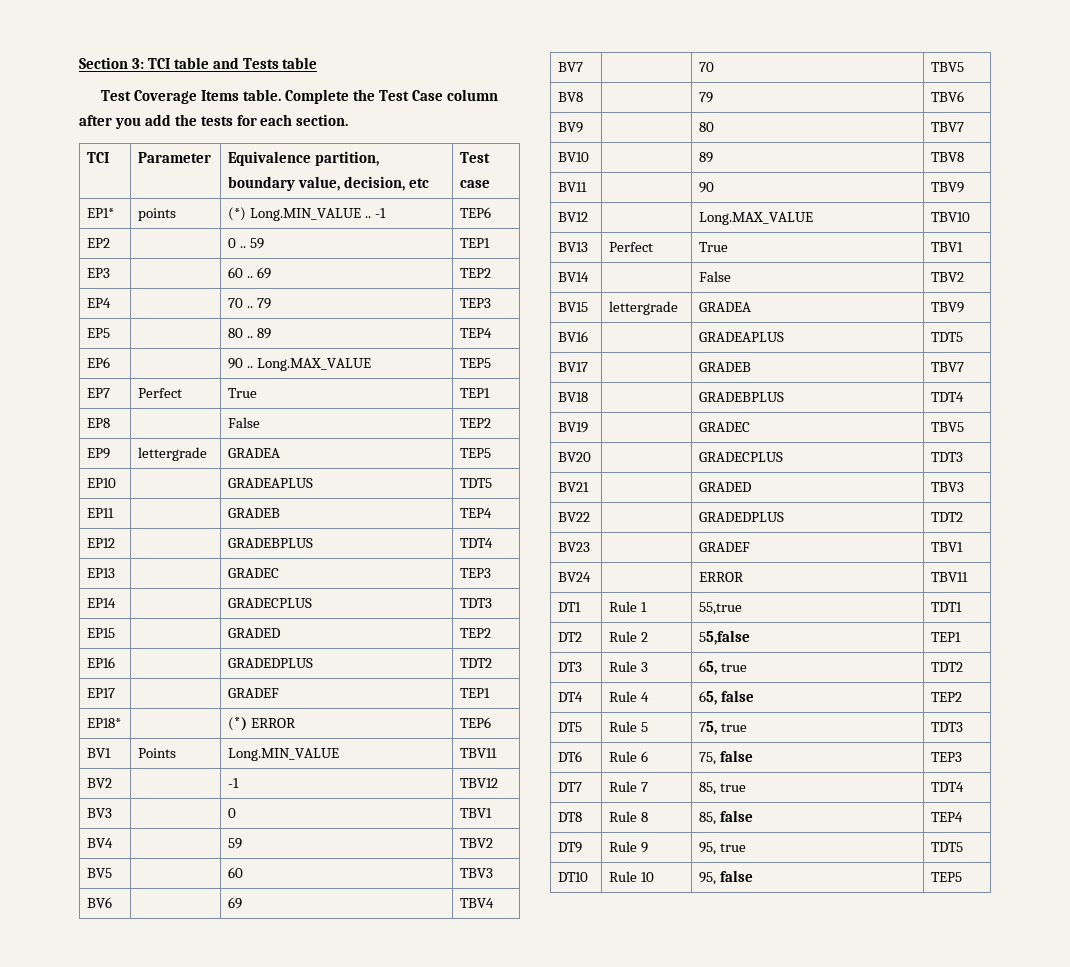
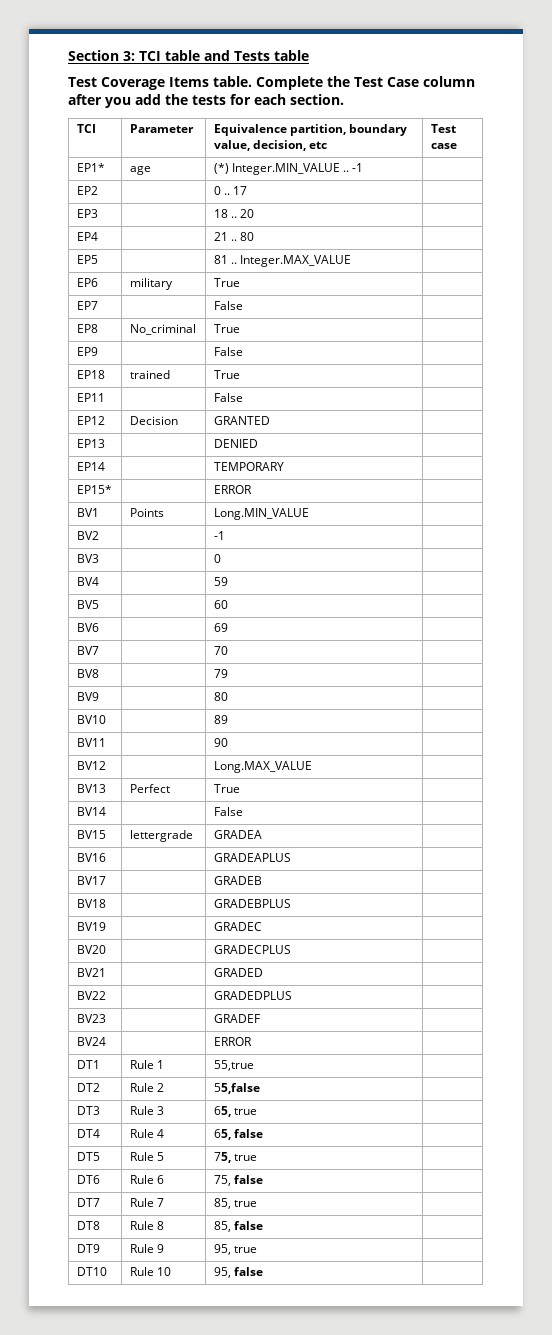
[138,208,177,221] [228,207,362,221] points | (*) Long.MIN_VALUE -> [129,166,151,175] [213,163,340,175] age | (*) Integer.MIN_VALUE
[460,207,492,218] TEP6 -> (364, 167) none
[249,238,264,249] [460,238,491,248] 59 | TEP1 -> [233,186,248,195] 17 |
[228,267,271,279] [460,268,492,278] [87,298,112,308] [228,298,271,309] [460,298,492,308] [87,328,111,338] [228,328,271,339] [460,328,493,338] [87,357,111,368] [228,358,371,371] [460,358,492,368] [87,388,111,398] [138,388,183,398] [228,388,258,398] [460,388,491,398] [87,418,111,428] [228,417,261,428] [460,418,492,428] [87,448,111,459] [138,447,208,461] [228,448,281,458] [460,448,492,458] [87,478,117,488] [228,478,314,488] [460,478,493,488] 60 .. 69 | TEP2 // EP4 | | 70 .. 79 | TEP3 // EP5 | | 80 .. 89 | TEP4 // EP6 | | 90 .. Long.MAX_VALUE | TEP5 // EP7 | Perfect | True | TEP1 // EP8 | | False | TEP2 // EP9 | lettergrade | GRADEA | TEP5 // EP10 | | GRADEAPLUS | TDT5 -> [213,209,255,218] [76,232,98,241] [213,232,255,241] [76,255,98,264] [213,255,352,267] [76,278,98,287] [129,278,173,290] [213,278,240,287] [76,301,98,310] [213,301,243,310] [76,324,98,333] [129,324,196,335] [213,324,240,333] [76,347,98,356] [213,347,243,356] [76,370,105,379] [129,370,170,379] [213,370,240,379] 18 .. 20 | // EP4 | | 21 .. 80 | // EP5 | | 81 .. Integer.MAX_VALUE | // EP6 | military | True | // EP7 | | False | // EP8 | No_criminal | True | // EP9 | | False | // EP18 | trained | True |
[228,508,281,518] [460,508,493,518] GRADEB | TEP4 -> [213,393,243,402] False |
[228,538,314,548] [460,538,494,548] | GRADEBPLUS | TDT4 -> [129,416,178,425] [213,416,270,425] Decision | GRANTED |
[228,568,280,578] [460,568,492,578] GRADEC | TEP3 -> [213,439,258,448] DENIED |
[228,598,313,608] [460,598,493,608] [87,628,116,638] [228,628,281,638] [460,628,492,638] [87,657,116,668] [228,658,314,668] [460,658,493,668] [87,688,116,698] [228,688,280,698] [460,688,491,698] [87,718,122,728] [228,717,297,731] [460,717,492,728] GRADECPLUS | TDT3 // EP15 | | GRADED | TEP2 // EP16 | | GRADEDPLUS | TDT2 // EP17 | | GRADEF | TEP1 // EP18* | | (*) ERROR | TEP6 -> [213,462,284,471] [76,485,112,494] [213,485,252,494] TEMPORARY | // EP15* | | ERROR |
[460,748,498,758] TBV11 -> (309, 514) none
[460,778,499,788] TBV12 -> (225, 535) none
[460,808,493,818] TBV1 -> (221, 558) none
[460,838,494,848] TBV2 -> (228, 581) none
[460,868,494,878] TBV3 -> (228, 604) none
[460,898,495,908] TBV4 -> (228, 627) none
[931,62,965,72] TBV5 -> (228, 650) none
[931,91,965,102] TBV6 -> (228, 673) none
[931,122,965,132] TBV7 -> (228, 696) none
[931,152,965,162] TBV8 -> (228, 719) none
[931,182,965,193] TBV9 -> (228, 742) none
[931,212,971,222] TBV10 -> (312, 767) none
[931,242,964,252] TBV1 -> (240, 788) none
[931,272,965,282] TBV2 -> (243, 811) none
[931,302,965,313] TBV9 -> (262, 834) none
[931,332,964,342] TDT5 -> (291, 857) none
[931,362,965,372] TBV7 -> (262, 880) none
[931,392,965,402] TDT4 -> (291, 903) none
[931,422,965,432] TBV5 -> (262, 926) none
[931,452,964,462] TDT3 -> (291, 949) none
[931,482,965,492] TBV3 -> (263, 972) none
[931,512,964,522] TDT2 -> (292, 995) none
[931,542,964,552] TBV1 -> (260, 1018) none
[931,572,969,582] TBV11 -> (252, 1041) none
[931,602,963,612] TDT1 -> (254, 1065) none
[931,632,962,642] TEP1 -> (260, 1088) none
[931,662,964,672] TDT2 -> (257, 1111) none
[931,692,963,702] TEP2 -> (263, 1133) none
[931,722,964,732] TDT3 -> (257, 1157) none
[931,752,963,762] TEP3 -> (263, 1179) none
[931,782,965,792] TDT4 -> (257, 1203) none
[931,812,964,822] TEP4 -> (263, 1225) none
[931,842,964,852] TDT5 -> (257, 1249) none
[931,872,963,882] TEP5 -> (263, 1271) none

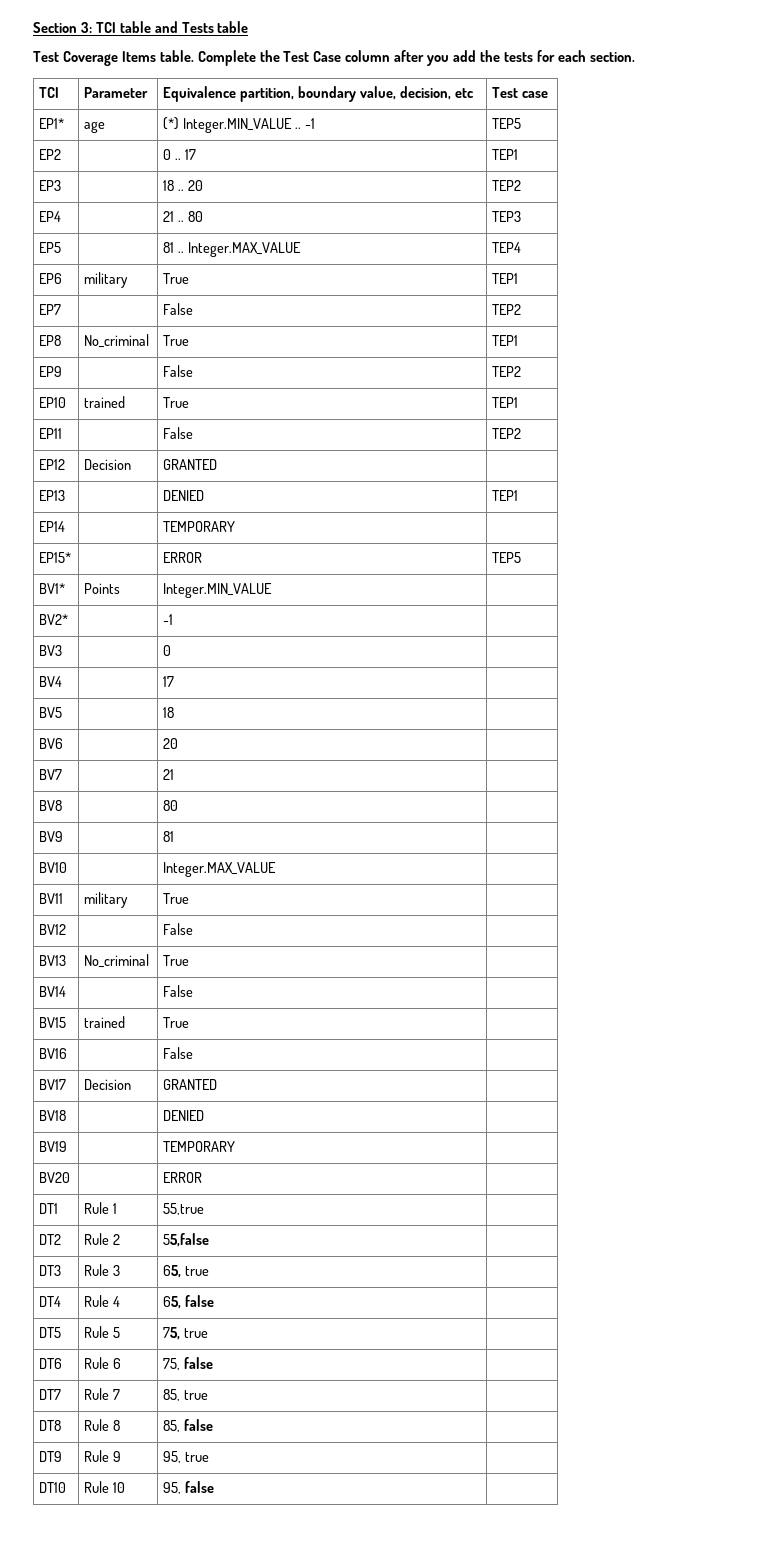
(364, 167) none -> [492,118,522,129] TEP5
(248, 190) none -> [492,149,519,160] TEP1
(255, 213) none -> [492,180,522,191] TEP2
(255, 236) none -> [492,211,522,222] TEP3
(352, 261) none -> [492,242,522,253] TEP4
(240, 282) none -> [492,273,519,284] TEP1
(243, 305) none -> [492,304,522,315] TEP2
(240, 328) none -> [492,335,519,346] TEP1
[76,370,105,379] [129,370,170,379] [213,370,240,379] // EP18 | trained | True | -> [492,366,522,377] [39,397,67,408] [84,396,126,408] [163,397,190,408] [492,397,519,408] TEP2 // EP10 | trained | True | TEP1
(243, 397) none -> [492,428,522,439] TEP2
(258, 443) none -> [492,490,519,501] TEP1
[76,508,99,517] // BV1 -> [492,552,522,563] [39,583,66,594] TEP5 // BV1*
[213,508,309,520] [76,531,99,540] Long.MIN_VALUE | // BV2 -> [163,583,273,598] [39,614,69,625] Integer.MIN_VALUE | // BV2*
[213,577,228,586] 59 -> [163,676,175,687] 17
[213,600,228,609] 60 -> [163,707,175,718] 18
[213,623,228,632] 69 -> [163,738,179,749] 20
[213,646,228,655] 70 -> [163,769,175,780] 21
[213,669,228,678] 79 -> [163,800,179,811] 80
[213,692,228,701] 80 -> [163,831,175,842] 81
[213,715,228,724] 89 -> [163,862,277,877] Integer.MAX_VALUE
[213,738,228,747] | 90 -> [84,892,129,908] [163,893,190,904] military | True
[213,761,312,773] Long.MAX_VALUE -> [163,923,194,935] False
[129,784,170,793] Perfect -> [84,954,150,968] No_criminal
[129,830,193,842] [213,830,262,839] lettergrade | GRADEA -> [84,1016,126,1028] [163,1017,190,1028] trained | True
[213,853,291,862] GRADEAPLUS -> [163,1047,194,1059] False
[213,876,262,885] | GRADEB -> [84,1079,132,1090] [163,1079,218,1090] Decision | GRANTED
[213,899,291,908] GRADEBPLUS -> [163,1110,205,1121] DENIED
[213,922,262,931] GRADEC -> [163,1141,236,1152] TEMPORARY
[213,945,291,954] [76,968,106,977] [213,968,263,977] [76,991,106,1000] [213,991,292,1000] [76,1014,106,1023] [213,1014,260,1023] [76,1037,106,1046] | GRADECPLUS | // BV21 | | GRADED | // BV22 | | GRADEDPLUS | // BV23 | | GRADEF | // BV24 | -> (71, 1177) none

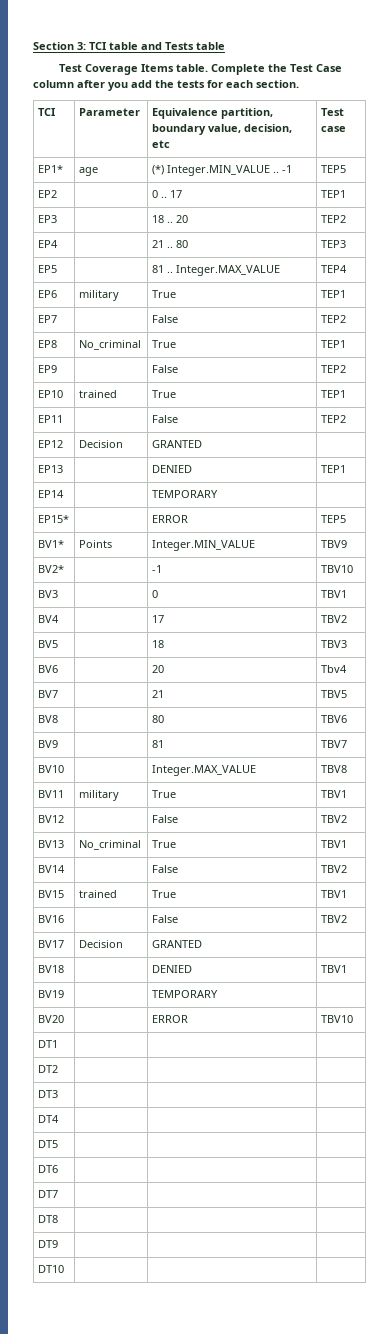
(273, 590) none -> [320,540,347,548] TBV9
(174, 619) none -> [320,565,353,573] TBV10
(172, 650) none -> [320,590,347,598] TBV1
(175, 681) none -> [320,615,347,623] TBV2
(175, 712) none -> [320,640,347,648] TBV3
(179, 743) none -> [320,665,347,673] Tbv4
(175, 774) none -> [320,690,347,698] TBV5
(179, 805) none -> [320,715,347,723] TBV6
(175, 836) none -> [320,740,347,748] TBV7
(277, 869) none -> [320,765,347,773] TBV8
(190, 898) none -> [320,790,347,798] TBV1
(194, 929) none -> [320,815,347,823] TBV2
(190, 960) none -> [320,840,347,848] TBV1
(194, 991) none -> [320,865,347,873] TBV2
(190, 1022) none -> [320,890,347,898] TBV1
(194, 1053) none -> [320,915,347,923] TBV2
(205, 1115) none -> [320,965,347,973] TBV1
(203, 1177) none -> [320,1015,353,1023] TBV10
[84,1202,118,1214] [163,1203,205,1215] [39,1234,62,1245] [84,1233,121,1245] [163,1233,210,1247] [39,1265,62,1276] [84,1264,121,1276] [163,1265,210,1278] [39,1296,62,1307] [84,1295,121,1307] [163,1295,215,1309] [39,1327,62,1338] [84,1326,121,1338] [163,1327,209,1340] [39,1358,63,1369] [84,1357,122,1369] [163,1357,214,1370] [39,1389,62,1400] [84,1388,121,1400] [163,1389,209,1401] [39,1420,62,1431] [84,1419,121,1431] [163,1419,214,1432] [39,1451,63,1462] [84,1450,122,1462] [163,1451,210,1463] [39,1482,67,1493] [84,1481,126,1493] [163,1481,215,1494] Rule 1 | 55,true | // DT2 | Rule 2 | 55,false | // DT3 | Rule 3 | 65, true | // DT4 | Rule 4 | 65, false | // DT5 | Rule 5 | 75, true | // DT6 | Rule 6 | 75, false | // DT7 | Rule 7 | 85, true | // DT8 | Rule 8 | 85, false | // DT9 | Rule 9 | 95, true | // DT10 | Rule 10 | 95, false -> [37,1065,58,1073] [37,1090,58,1098] [37,1115,59,1123] [37,1140,58,1148] [37,1165,58,1173] [37,1190,58,1198] [37,1215,58,1223] [37,1240,58,1248] [37,1265,64,1273] | | // DT2 | | | // DT3 | | | // DT4 | | | // DT5 | | | // DT6 | | | // DT7 | | | // DT8 | | | // DT9 | | | // DT10 | |

